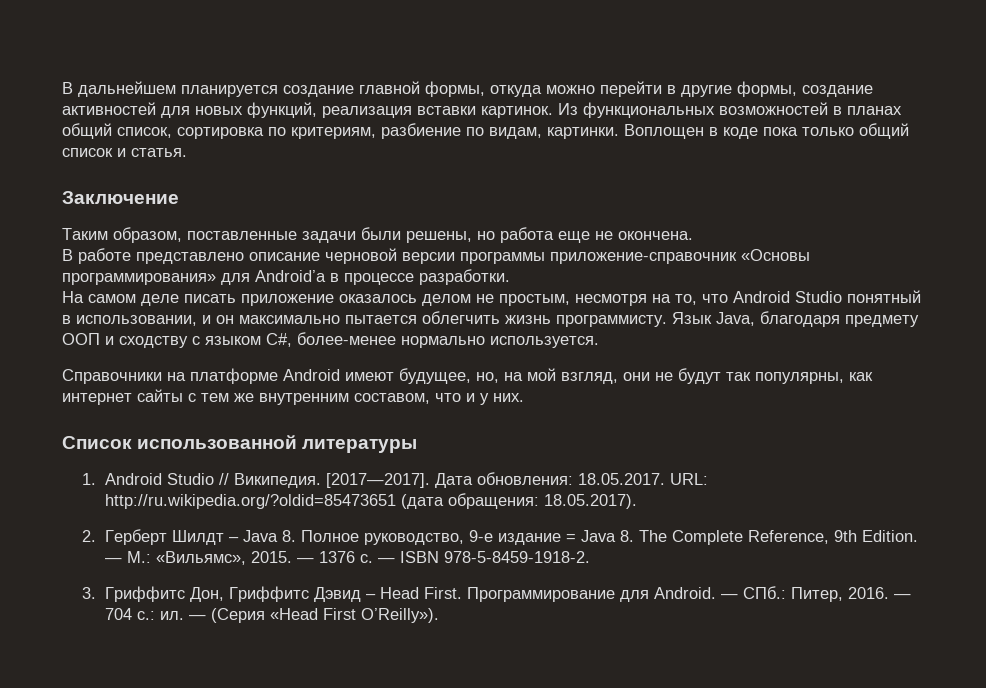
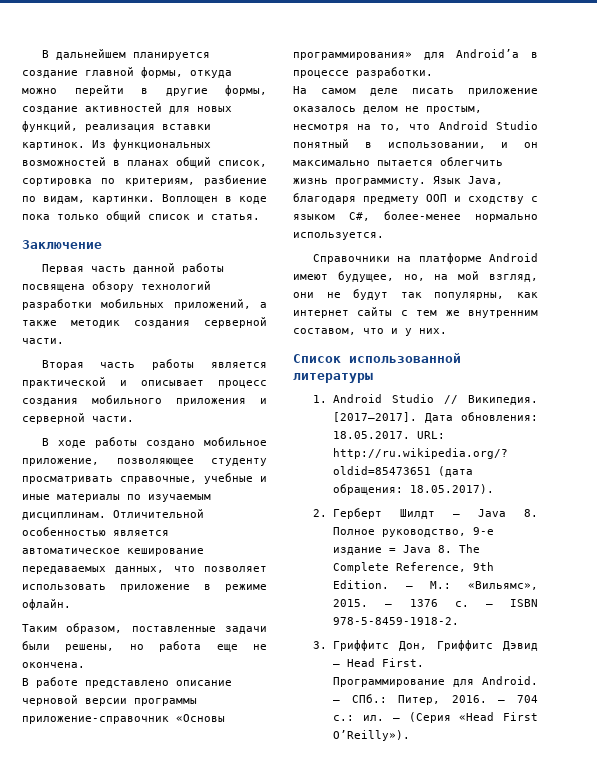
(179, 197) none -> [41,263,224,274] [22,281,211,292] [22,299,267,310] [22,317,267,328] [22,338,64,344] [41,359,267,370] [22,377,267,388] [22,395,267,406] [22,413,134,424] [41,437,267,448] [22,458,267,466] [22,473,267,484] [22,494,211,502] [22,509,204,520] [22,527,169,536] [22,548,204,556] [22,566,267,574] [22,584,267,592] [22,599,71,610] // Первая часть данной работы посвящена обзору технологий разработки мобильных приложений, а также методик создания серверной части. // Вторая часть работы является практической и описывает процесс создания мобильного приложения и серверной части. // В ходе работы создано мобильное приложение, позволяющее студенту просматривать справочные, учебные и иные материалы по изучаемым дисциплинам. Отличительной особенностью является автоматическое кеширование передаваемых данных, что позволяет использовать приложение в режиме офлайн.

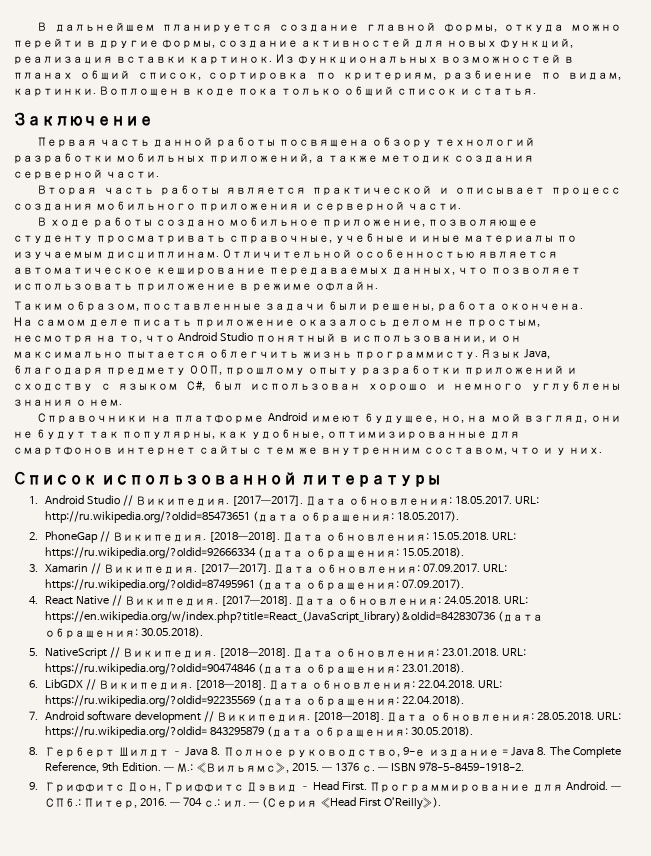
[129,641,267,652] [22,662,85,668] [22,677,232,688] [22,695,197,706] [22,714,225,724] [293,49,538,60] [293,67,433,78] но работа еще не окончена. // В работе представлено описание черновой версии программы приложение-справочник «Основы программирования» для Android’a в процессе разработки. -> [436,301,583,312] работа окончена.
[426,194,447,202] ООП -> [188,365,564,376] ООП, прошлому опыту разработки приложений
[384,211,538,222] [293,232,384,240] более-менее нормально используется. -> [212,381,621,392] [13,399,122,406] был использован хорошо и немного углублены знания о нем.
(538, 295) none -> [250,429,520,440] [13,446,113,456] удобные, оптимизированные для смартфонов
(328, 513) none -> [45,531,517,543] [45,547,465,559] [29,563,508,574] [45,579,465,591] [29,595,529,606] [45,611,544,624] [45,627,204,639] [29,647,527,659] [45,663,465,675] [29,679,503,690] [45,695,465,707] [29,710,621,723] [45,726,474,738] [29,747,39,755] PhoneGap // Википедия. [2018—2018]. Дата обновления: 15.05.2018. URL: https://ru.wikipedia.org/?oldid=92666334 (дата обращения: 15.05.2018). // 3. Xamarin // Википедия. [2017—2017]. Дата обновления: 07.09.2017. URL: https://ru.wikipedia.org/?oldid=87495961 (дата обращения: 07.09.2017). // 4. React Native // Википедия. [2017—2018]. Дата обновления: 24.05.2018. URL: https://en.wikipedia.org/w/index.php?title=React_(JavaScript_library)&oldid=842830736 (дата обращения: 30.05.2018). // 5. NativeScript // Википедия. [2018—2018]. Дата обновления: 23.01.2018. URL: https://ru.wikipedia.org/?oldid=90474846 (дата обращения: 23.01.2018). // 6. LibGDX // Википедия. [2018—2018]. Дата обновления: 22.04.2018. URL: https://ru.wikipedia.org/?oldid=92235569 (дата обращения: 22.04.2018). // 7. Android software development // Википедия. [2018—2018]. Дата обновления: 28.05.2018. URL: https://ru.wikipedia.org/?oldid= 843295879 (дата обращения: 30.05.2018). // 8.
[313,641,328,649] 3. -> [29,782,39,790] 9.

